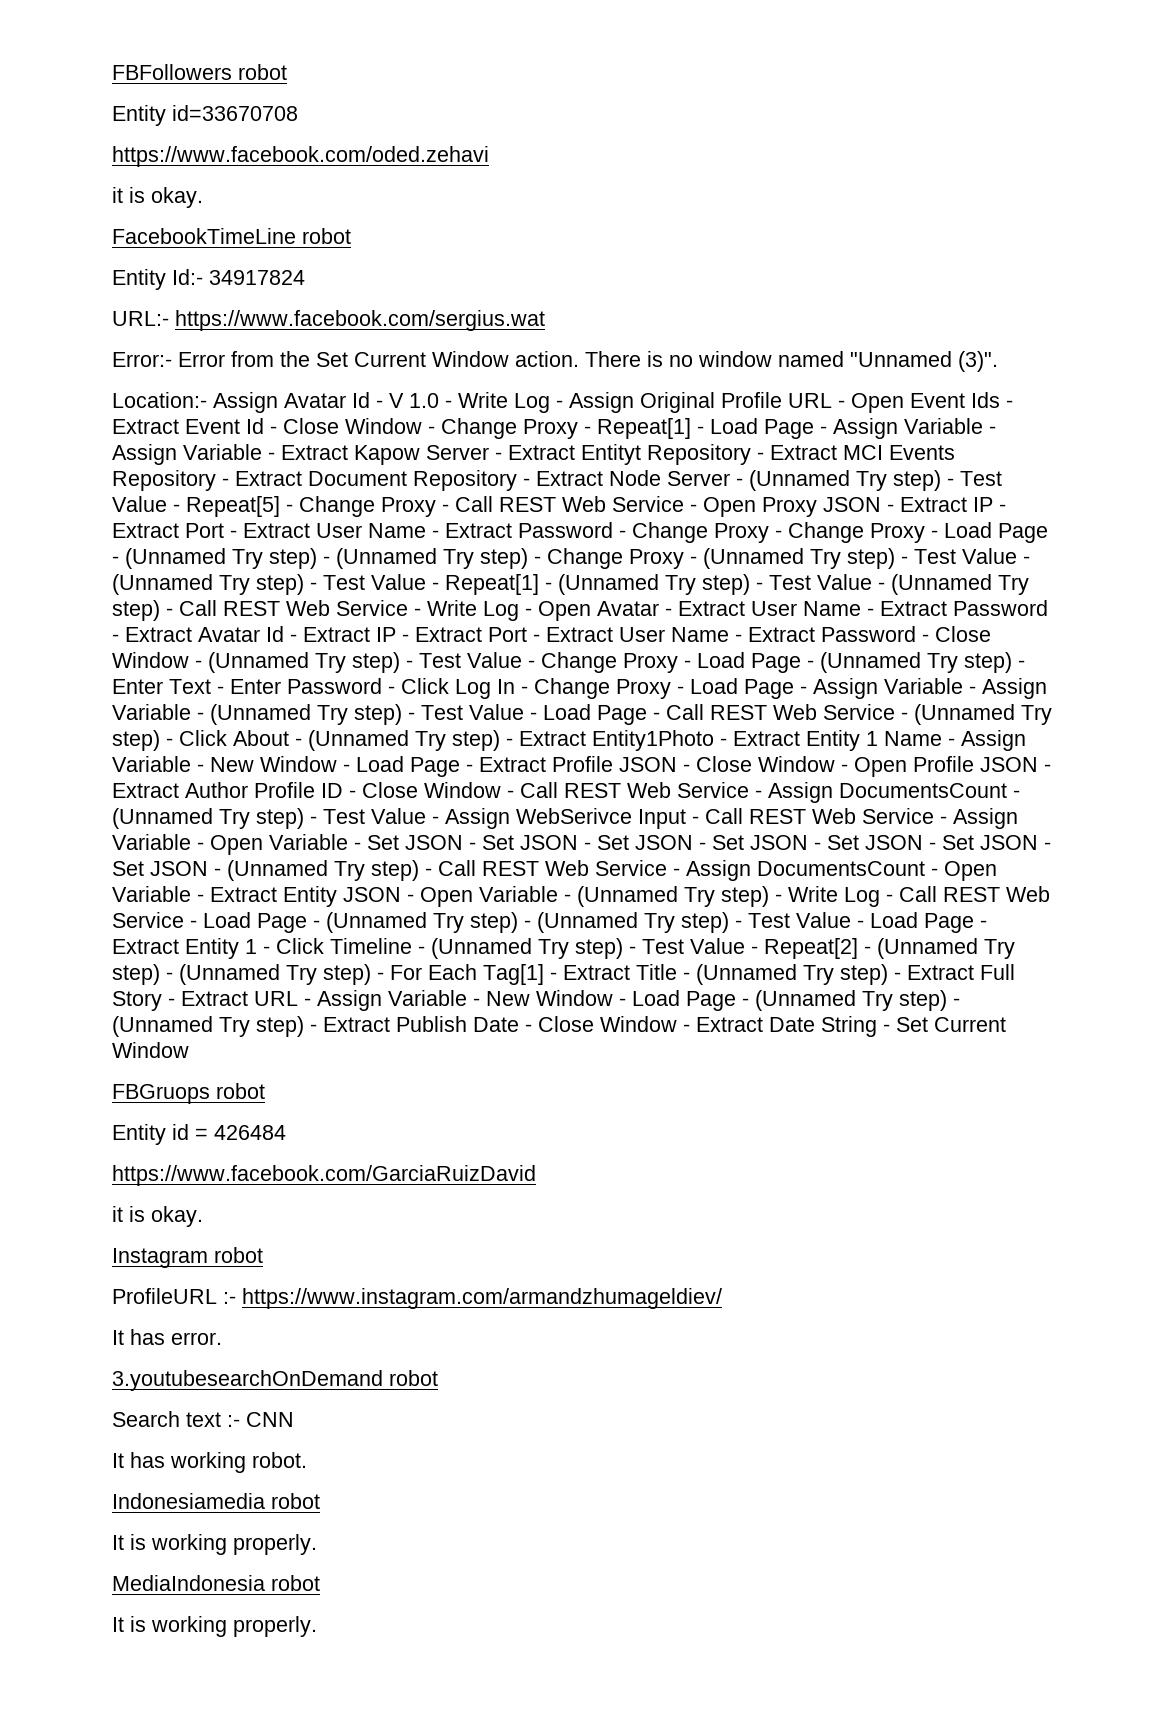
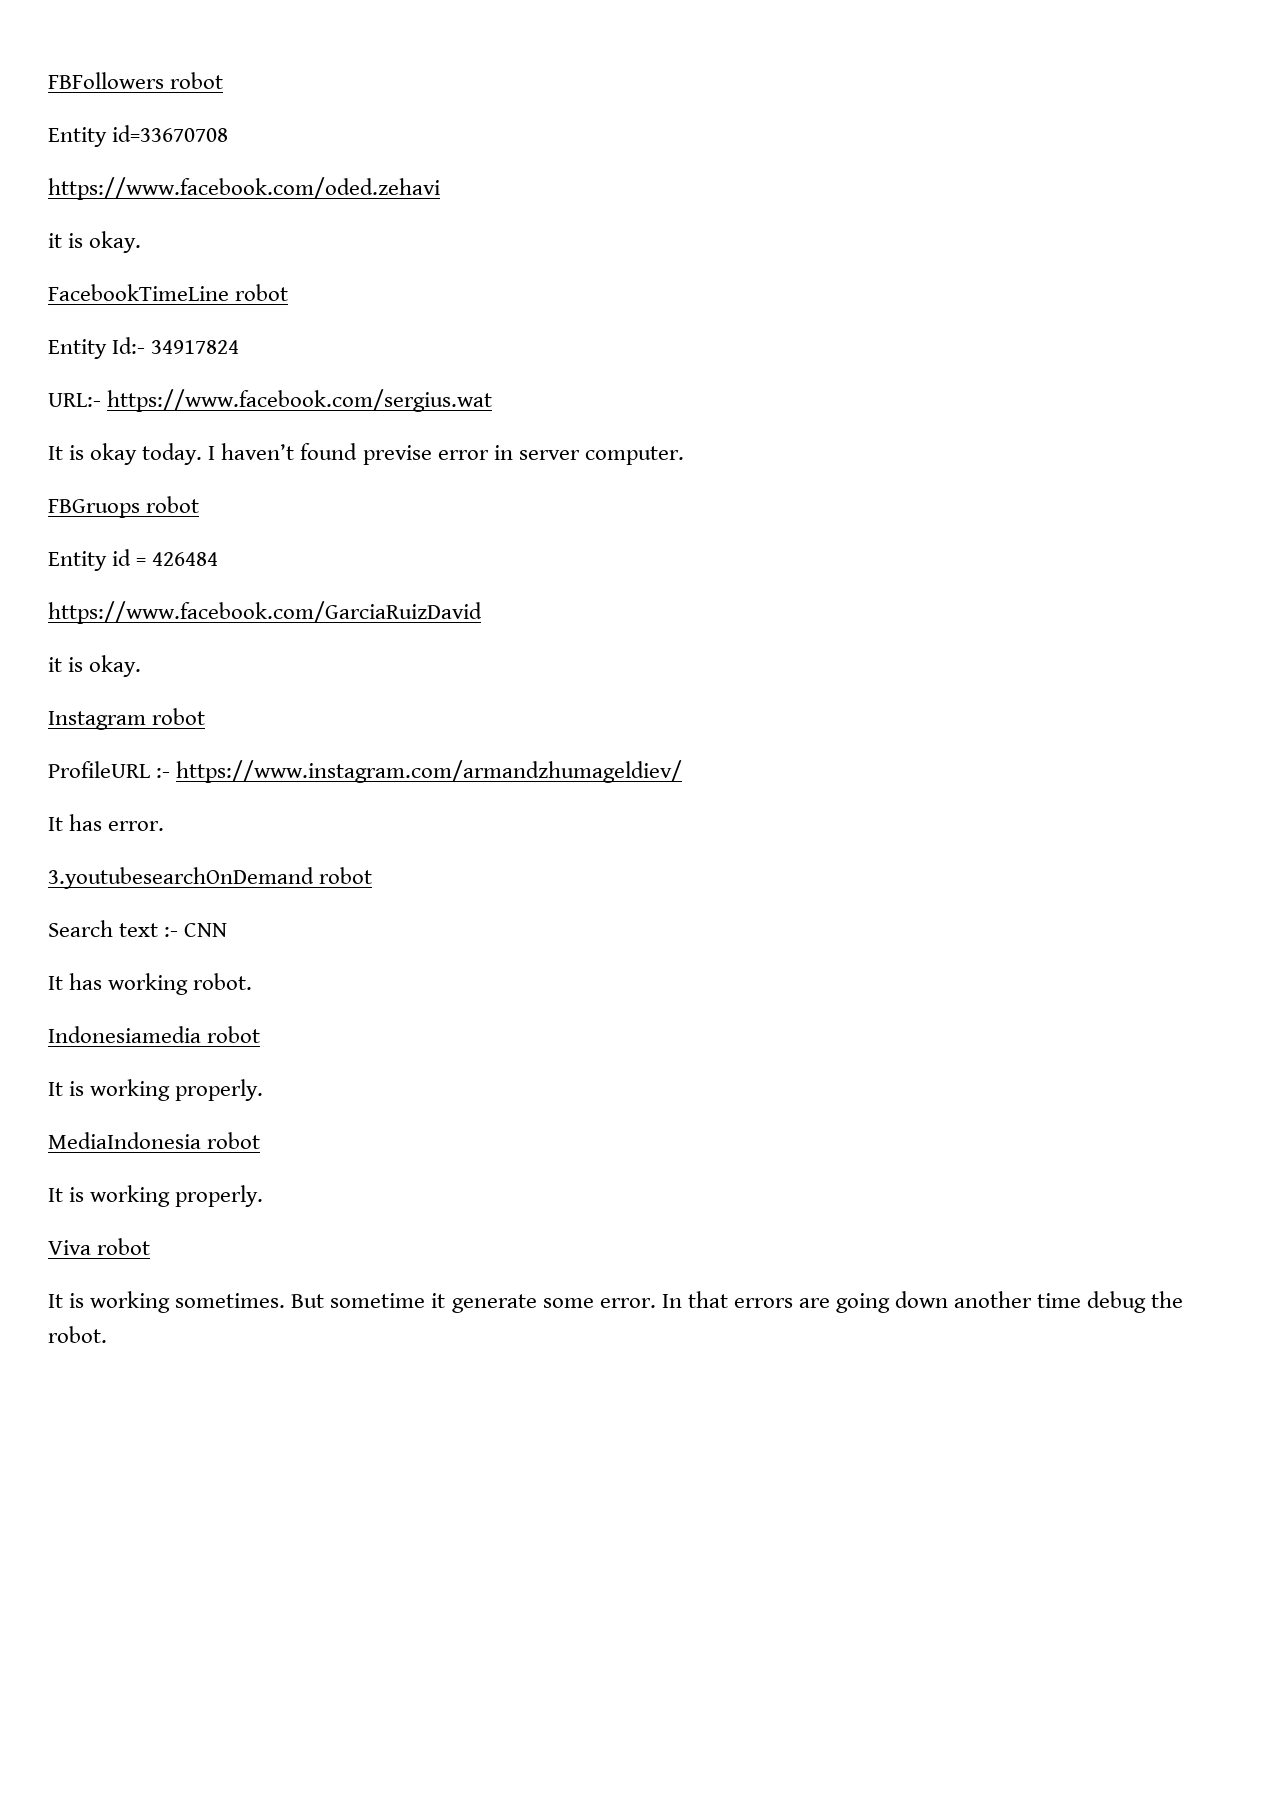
[112,351,998,372] [112,392,1013,413] [112,418,996,439] [112,444,955,465] [112,470,1002,491] [112,496,1006,517] [112,522,1048,543] [112,548,1030,569] [112,574,1029,595] [112,600,1048,621] [112,626,991,642] [112,652,1025,673] [112,678,1047,699] [112,704,1052,725] [112,730,1026,751] [112,756,1051,777] [112,782,1020,803] [112,808,1018,829] [112,834,1051,855] [112,860,997,881] [112,886,1050,907] [112,912,987,933] [112,938,1015,959] [112,964,1015,985] [112,990,960,1011] [112,1016,1006,1037] [112,1042,189,1058] Error:- Error from the Set Current Window action. There is no window named "Unnamed (3)". // Location:- Assign Avatar Id - V 1.0 - Write Log - Assign Original Profile URL - Open Event Ids - Extract Event Id - Close Window - Change Proxy - Repeat[1] - Load Page - Assign Variable - Assign Variable - Extract Kapow Server - Extract Entityt Repository - Extract MCI Events Repository - Extract Document Repository - Extract Node Server - (Unnamed Try step) - Test Value - Repeat[5] - Change Proxy - Call REST Web Service - Open Proxy JSON - Extract IP - Extract Port - Extract User Name - Extract Password - Change Proxy - Change Proxy - Load Page - (Unnamed Try step) - (Unnamed Try step) - Change Proxy - (Unnamed Try step) - Test Value - (Unnamed Try step) - Test Value - Repeat[1] - (Unnamed Try step) - Test Value - (Unnamed Try step) - Call REST Web Service - Write Log - Open Avatar - Extract User Name - Extract Password - Extract Avatar Id - Extract IP - Extract Port - Extract User Name - Extract Password - Close Window - (Unnamed Try step) - Test Value - Change Proxy - Load Page - (Unnamed Try step) - Enter Text - Enter Password - Click Log In - Change Proxy - Load Page - Assign Variable - Assign Variable - (Unnamed Try step) - Test Value - Load Page - Call REST Web Service - (Unnamed Try step) - Click About - (Unnamed Try step) - Extract Entity1Photo - Extract Entity 1 Name - Assign Variable - New Window - Load Page - Extract Profile JSON - Close Window - Open Profile JSON - Extract Author Profile ID - Close Window - Call REST Web Service - Assign DocumentsCount - (Unnamed Try step) - Test Value - Assign WebSerivce Input - Call REST Web Service - Assign Variable - Open Variable - Set JSON - Set JSON - Set JSON - Set JSON - Set JSON - Set JSON - Set JSON - (Unnamed Try step) - Call REST Web Service - Assign DocumentsCount - Open Variable - Extract Entity JSON - Open Variable - (Unnamed Try step) - Write Log - Call REST Web Service - Load Page - (Unnamed Try step) - (Unnamed Try step) - Test Value - Load Page - Extract Entity 1 - Click Timeline - (Unnamed Try step) - Test Value - Repeat[2] - (Unnamed Try step) - (Unnamed Try step) - For Each Tag[1] - Extract Title - (Unnamed Try step) - Extract Full Story - Extract URL - Assign Variable - New Window - Load Page - (Unnamed Try step) - (Unnamed Try step) - Extract Publish Date - Close Window - Extract Date String - Set Current Window -> [48,443,684,465] It is okay today. I haven’t found previse error in server computer.
(317, 1626) none -> [48,1238,151,1255] [48,1291,1184,1313] [48,1326,107,1343] // Viva robot // It is working sometimes. But sometime it generate some error. In that errors are going down another time debug the robot.

